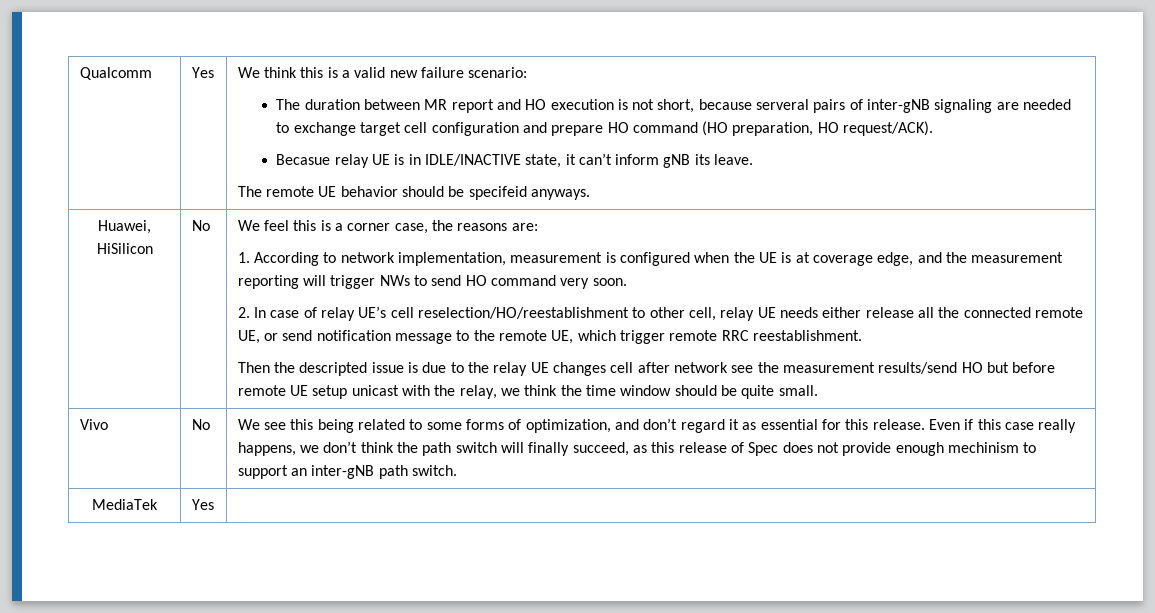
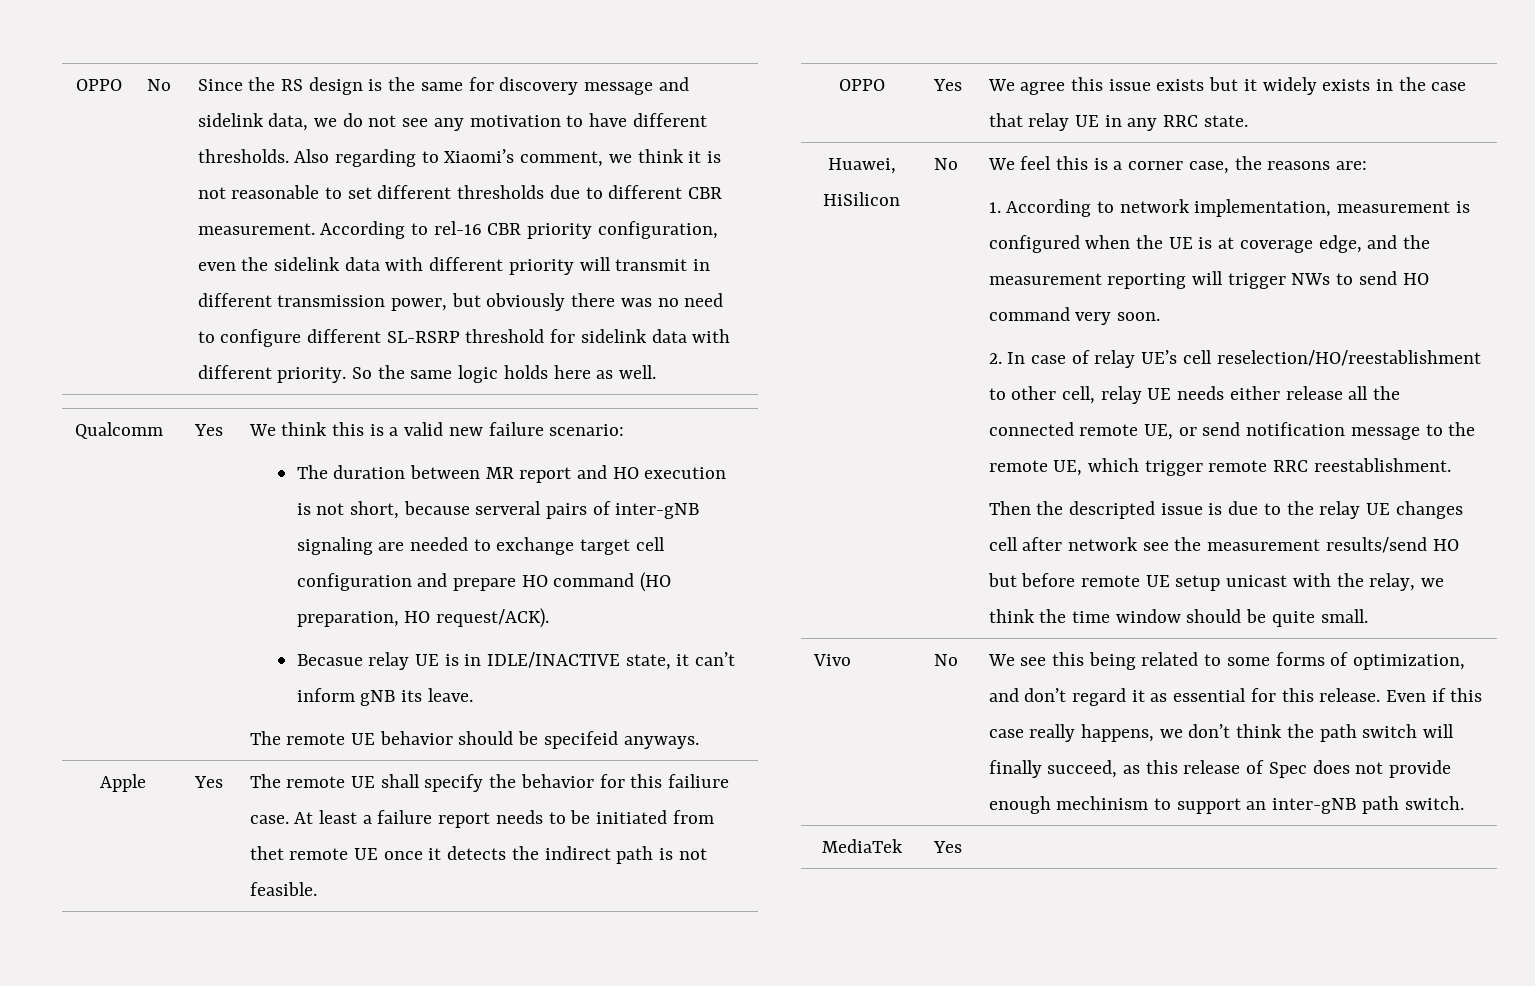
(79, 73) none -> [75,79,122,91] [146,79,171,91] [197,77,689,95] [197,113,707,131] [197,149,721,167] [197,185,722,199] [197,221,718,239] [197,257,710,275] [197,293,724,311] [197,329,731,347] [197,365,656,383] OPPO | No | Since the RS design is the same for discovery message and sidelink data, we do not see any motivation to have different thresholds. Also regarding to Xiaomi’s comment, we think it is not reasonable to set different thresholds due to different CBR measurement. According to rel-16 CBR priority configuration, even the sidelink data with different priority will transmit in different transmission power, but obviously there was no need to configure different SL-RSRP threshold for sidelink data with different priority. So the same logic holds here as well. //
(591, 194) none -> [99,774,146,792] [193,776,223,788] [249,774,729,792] [249,810,714,828] [249,846,707,864] [249,882,317,896] [838,79,885,91] [932,79,962,91] [987,77,1467,95] [988,113,1248,131] // Apple | Yes | The remote UE shall specify the behavior for this failiure case. At least a failure report needs to be initiated from thet remote UE once it detects the indirect path is not feasible. // OPPO | Yes | We agree this issue exists but it widely exists in the case that relay UE in any RRC state.

